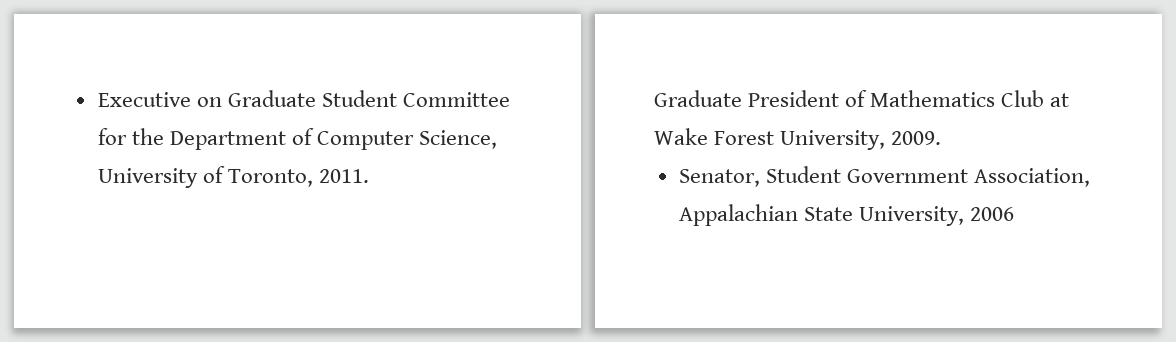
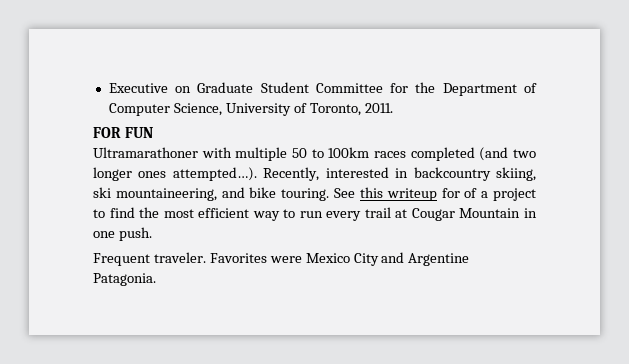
[654,90,1070,107] [654,128,942,150] [678,166,1090,187] [678,204,1014,226] Graduate President of Mathematics Club at Wake Forest University, 2009. // Senator, Student Government Association, Appalachian State University, 2006 -> [93,127,153,138] [93,147,536,161] [93,167,536,181] [93,187,536,201] [93,207,538,221] [93,227,152,241] [93,252,470,266] [93,273,156,286] FOR FUN // Ultramarathoner with multiple 50 to 100km races completed (and two longer ones attempted…). Recently, interested in backcountry skiing, ski mountaineering, and bike touring. See this writeup for of a project to find the most efficient way to run every trail at Cougar Mountain in one push. // Frequent traveler. Favorites were Mexico City and Argentine Patagonia.

